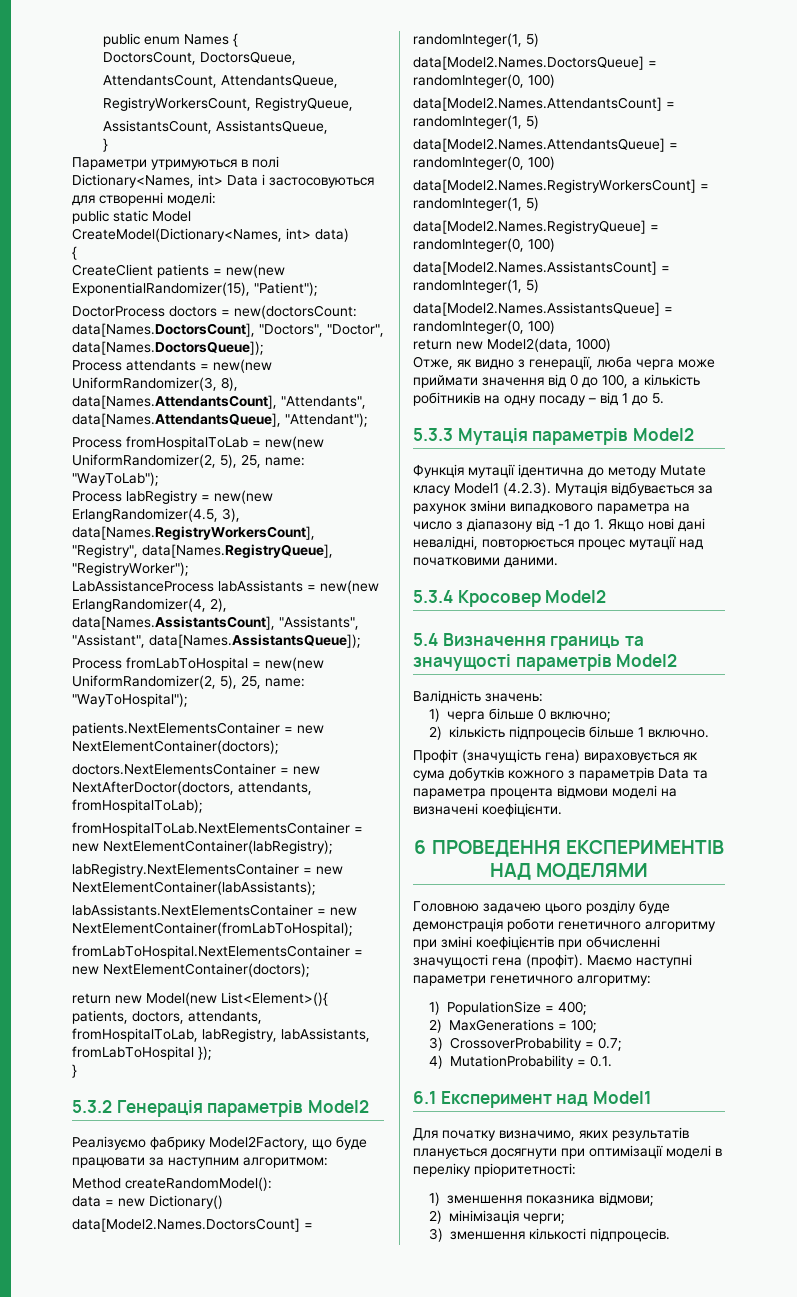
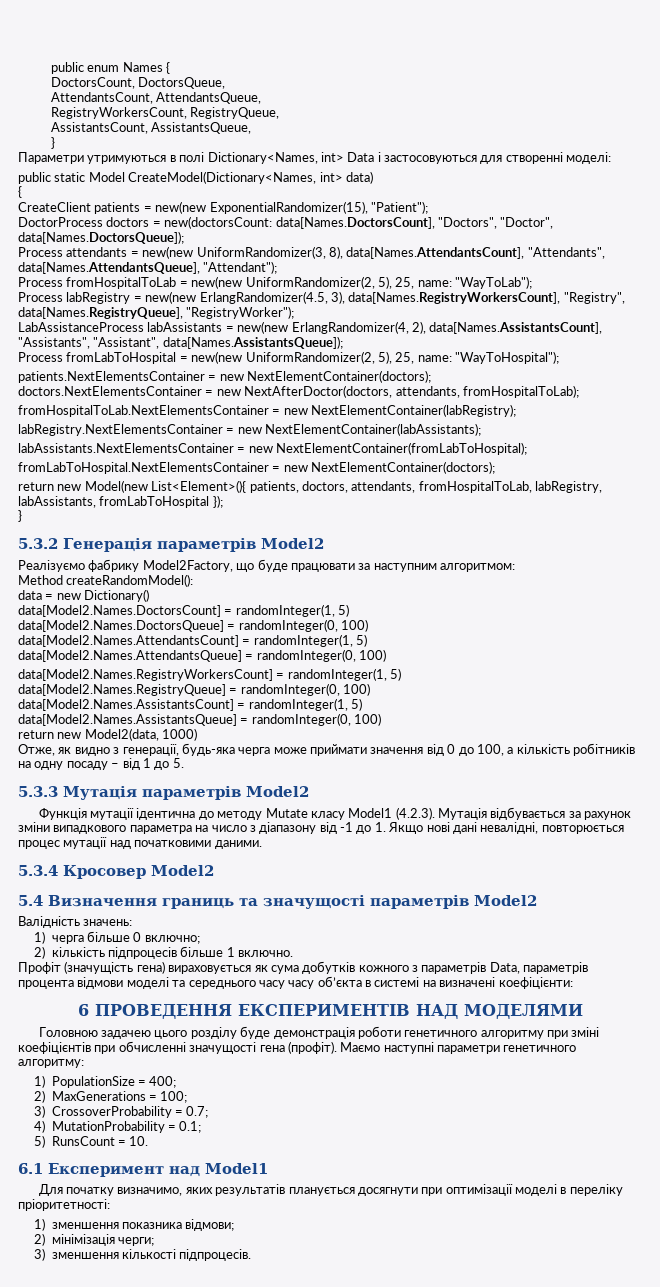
[597,356,632,368] люба -> [181,743,235,756] будь-яка
[658,768,708,779] [413,785,657,799] Data та параметра процента відмови моделі -> [489,962,589,974] [18,976,420,989] Data, параметрів процента відмови моделі та середнього часу часу об’єкта в системі
[482,803,562,817] коефіцієнти. -> [498,977,573,989] коефіцієнти:
[589,1055,612,1067] 0.1. -> [179,1121,202,1133] [34,1135,149,1148] 0.1; // 5) RunsCount = 10.

